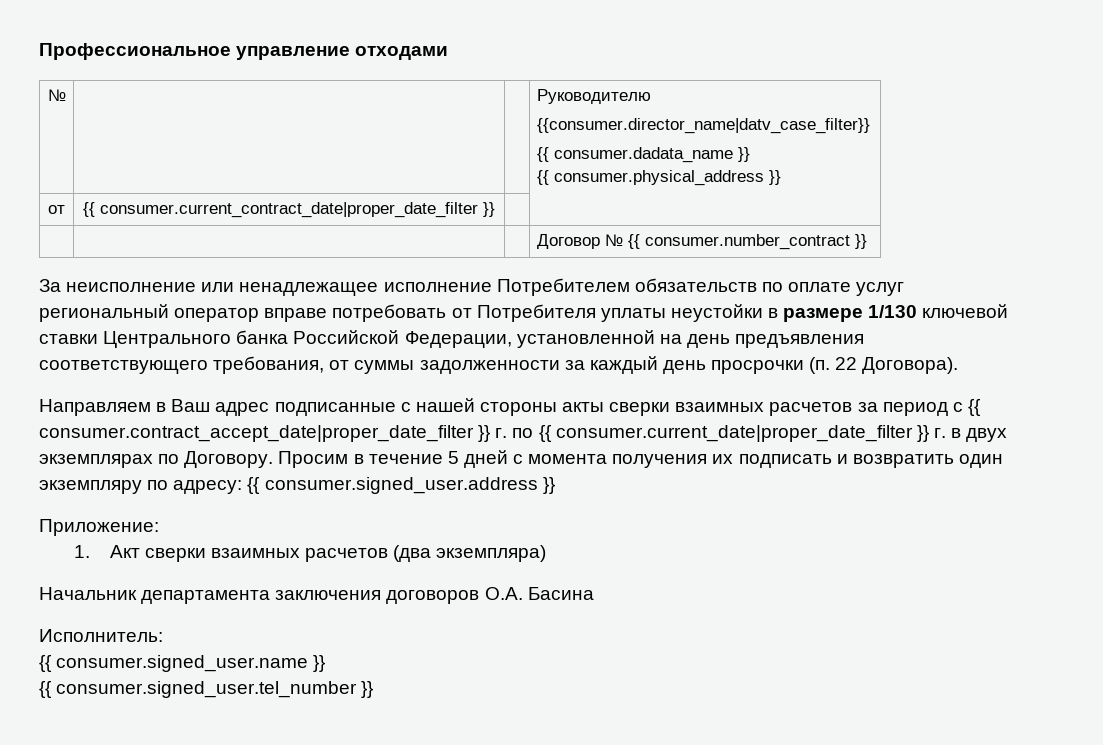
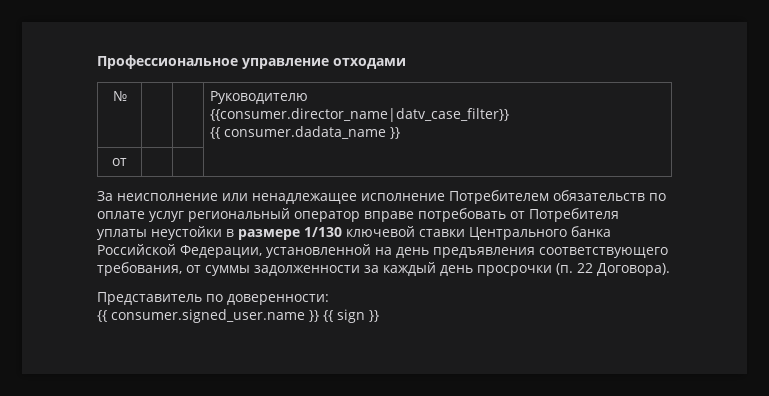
[536,170,781,186] [48,205,65,214] [83,202,495,218] [536,234,867,250] // {{ consumer.physical_address }} // от | {{ consumer.current_contract_date|proper_date_filter }} | | // | | | Договор № {{ consumer.number_contract }} -> [112,158,127,166] // от | | |
[39,398,981,416] [39,425,1008,442] [39,450,1003,468] [39,477,555,494] [39,519,159,536] [74,545,547,562] [39,587,594,604] [39,629,163,642] Направляем в Ваш адрес подписанные с нашей стороны акты сверки взаимных расчетов за период с {{ consumer.contract_accept_date|proper_date_filter }} г. по {{ consumer.current_date|proper_date_filter }} г. в двух экземплярах по Договору. Просим в течение 5 дней с момента получения их подписать и возвратить один экземпляру по адресу: {{ consumer.signed_user.address }} // Приложение: // 1. Акт сверки взаимных расчетов (два экземпляра) // Начальник департамента заключения договоров О.А. Басина // Исполнитель: -> [97,292,329,305] Представитель по доверенности:
[39,681,358,698] // {{ consumer.signed_user.tel_number -> [323,309,365,323] {{ sign

